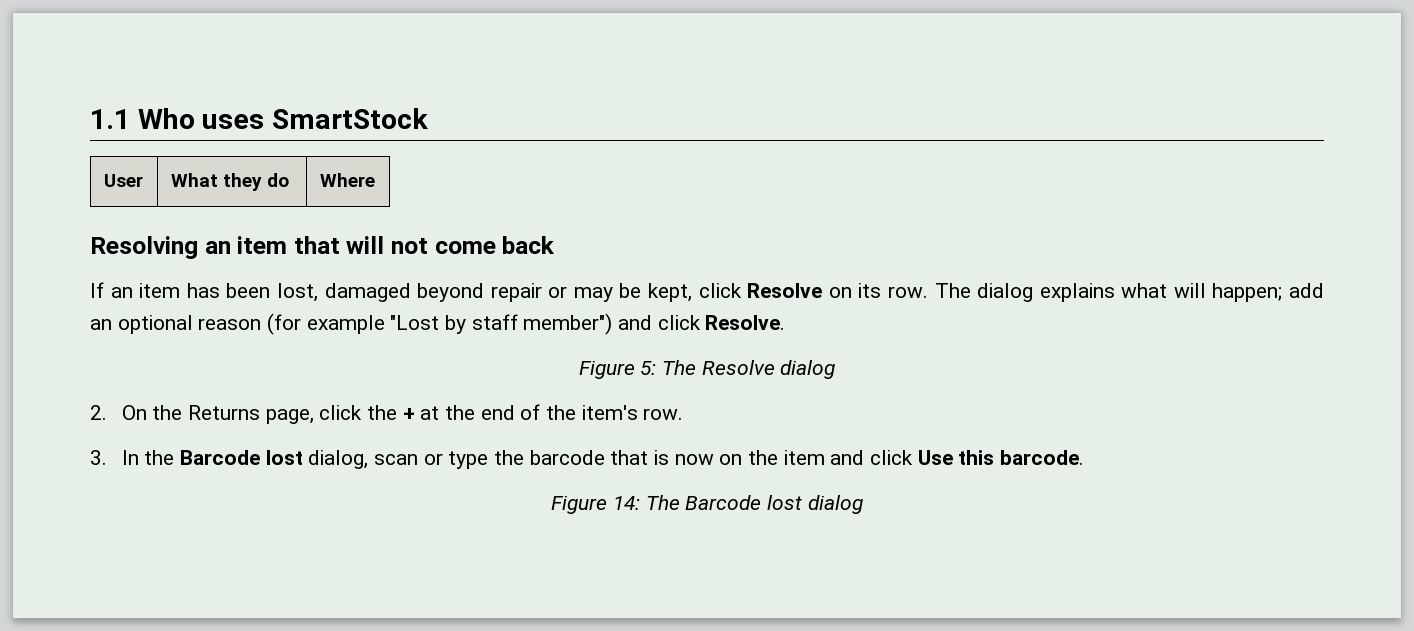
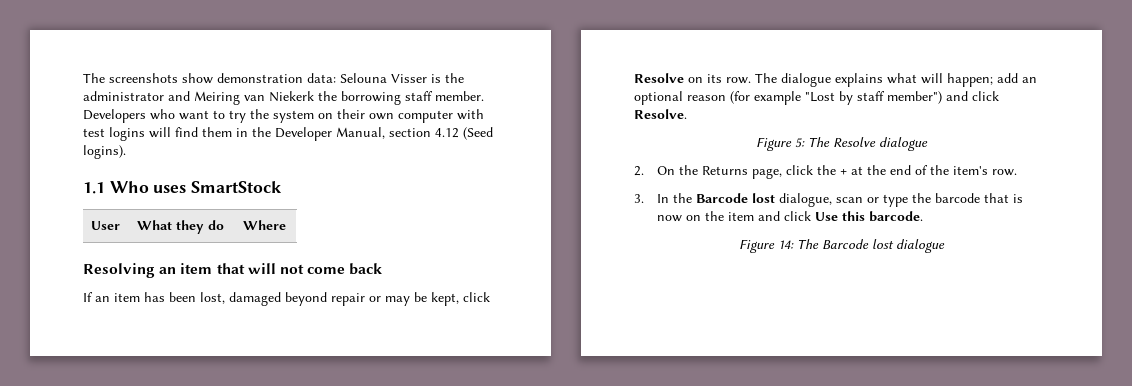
(90, 119) none -> [83,73,464,84] [83,91,484,105] [83,109,484,123] [83,127,493,141] [83,145,126,159] The screenshots show demonstration data: Selouna Visser is the administrator and Meiring van Niekerk the borrowing staff member. Developers who want to try the system on their own computer with test logins will find them in the Developer Manual, section 4.12 (Seed logins). //
[977,283,1034,302] dialog -> [781,73,831,87] dialogue
[780,360,836,379] dialog -> [879,137,928,151] dialogue
[308,450,369,469] dialog, -> [778,193,832,207] dialogue,
[807,495,863,514] dialog -> [896,239,945,253] dialogue

